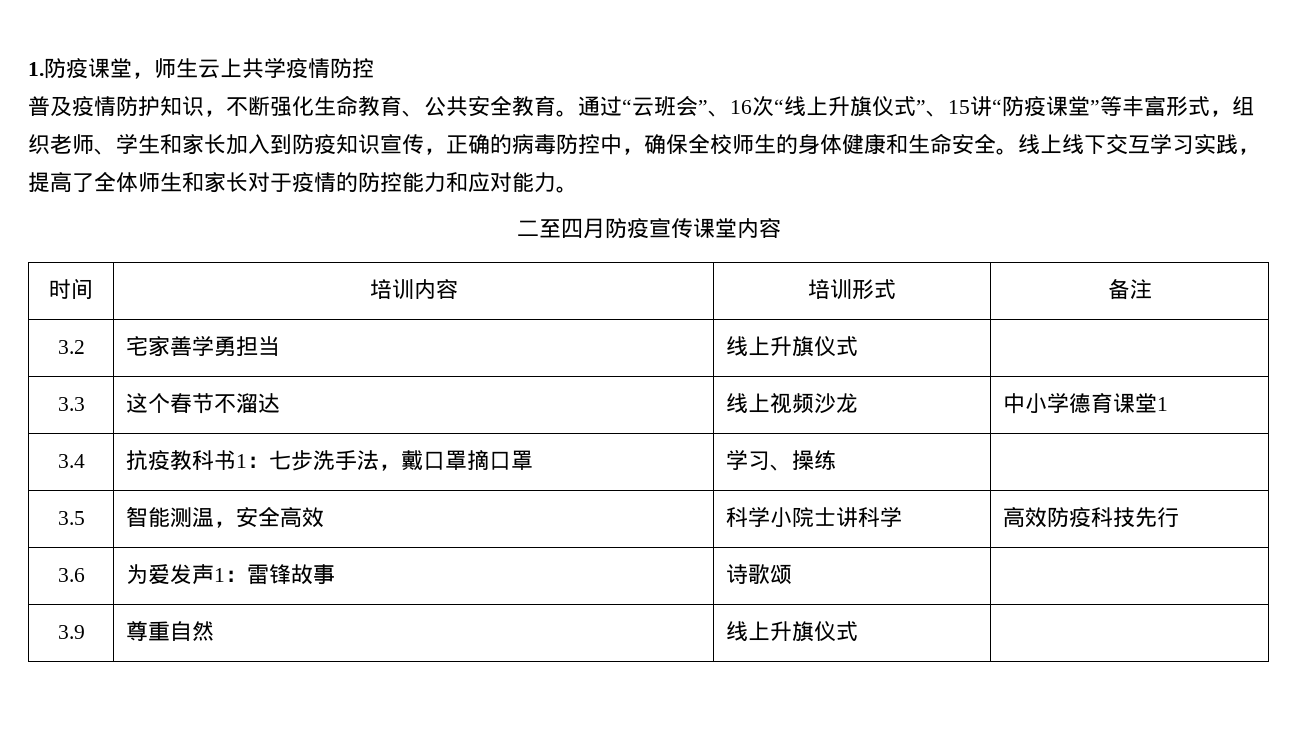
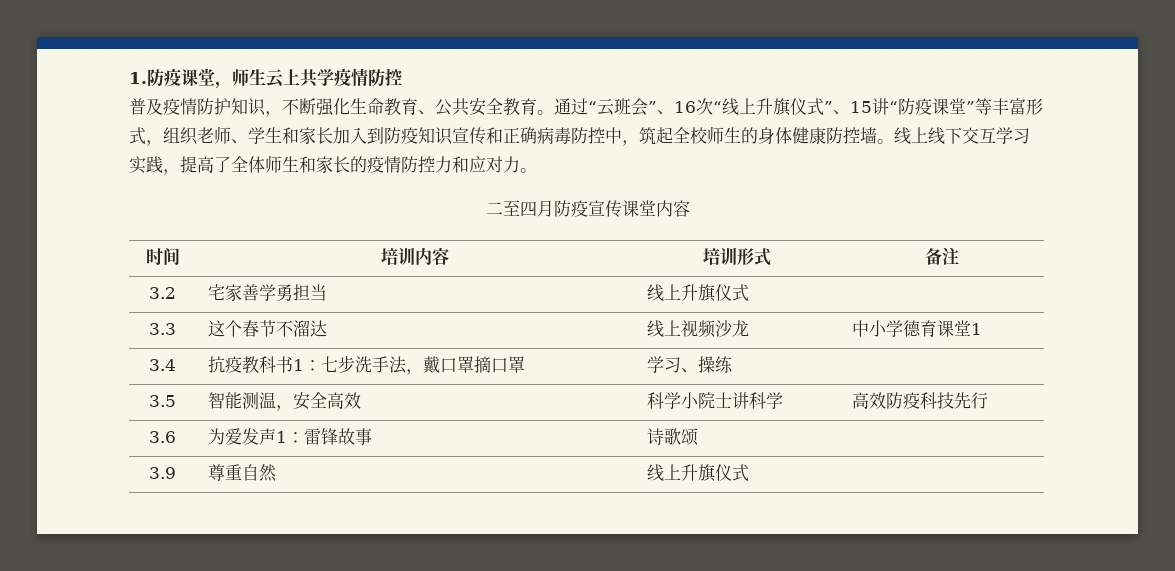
[424,134,512,155] ，正确的 -> [486,127,537,144] 和正确
[644,134,688,154] 确保 -> [639,127,673,145] 筑起
[886,133,996,155] 和生命安全 -> [826,127,877,144] 防控墙
[248,172,424,193] 对于疫情的防控能 -> [350,156,435,173] 的疫情防控
[512,172,534,192] 能 -> (503, 164) none

